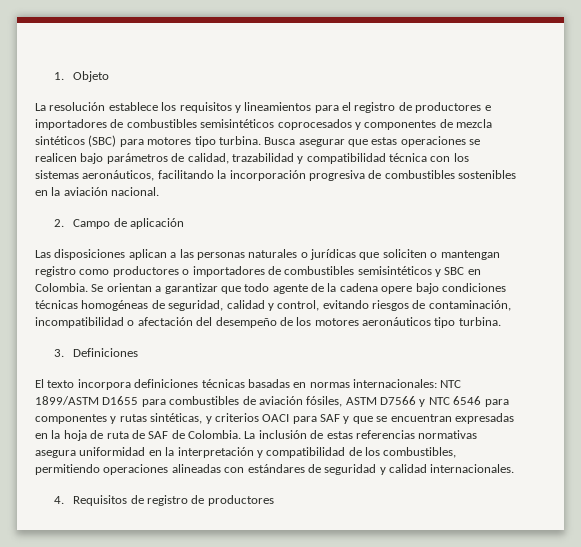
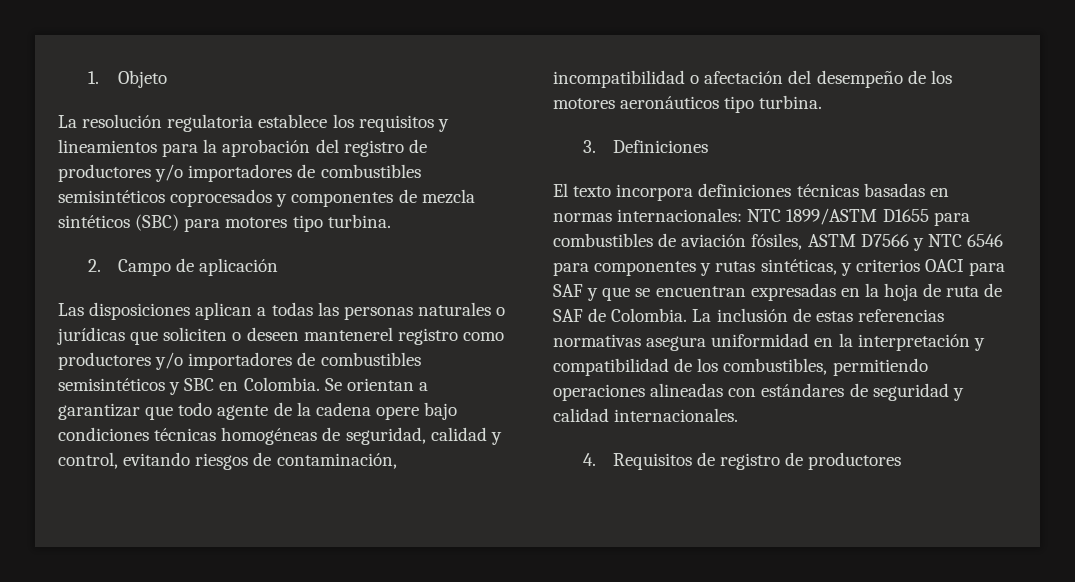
(106, 106) none -> [167,114,254,132] regulatoria
[342,102,491,113] el registro de productores e -> [203,139,427,157] [58,164,184,182] la aprobación del registro de productores y/o
[264,136,481,147] [35,153,469,164] [35,170,516,181] [35,187,160,196] Busca asegurar que estas operaciones se realicen bajo parámetros de calidad, trazabilidad y compatibilidad técnica con los sistemas aeronáuticos, facilitando la incorporación progresiva de combustibles sostenibles en la aviación nacional. -> (391, 221) none
(177, 255) none -> [271,302,313,316] todas
[440,250,500,260] mantengan -> [246,327,393,341] deseen mantenerel
[182,269,190,275] o -> [155,352,184,370] y/o

